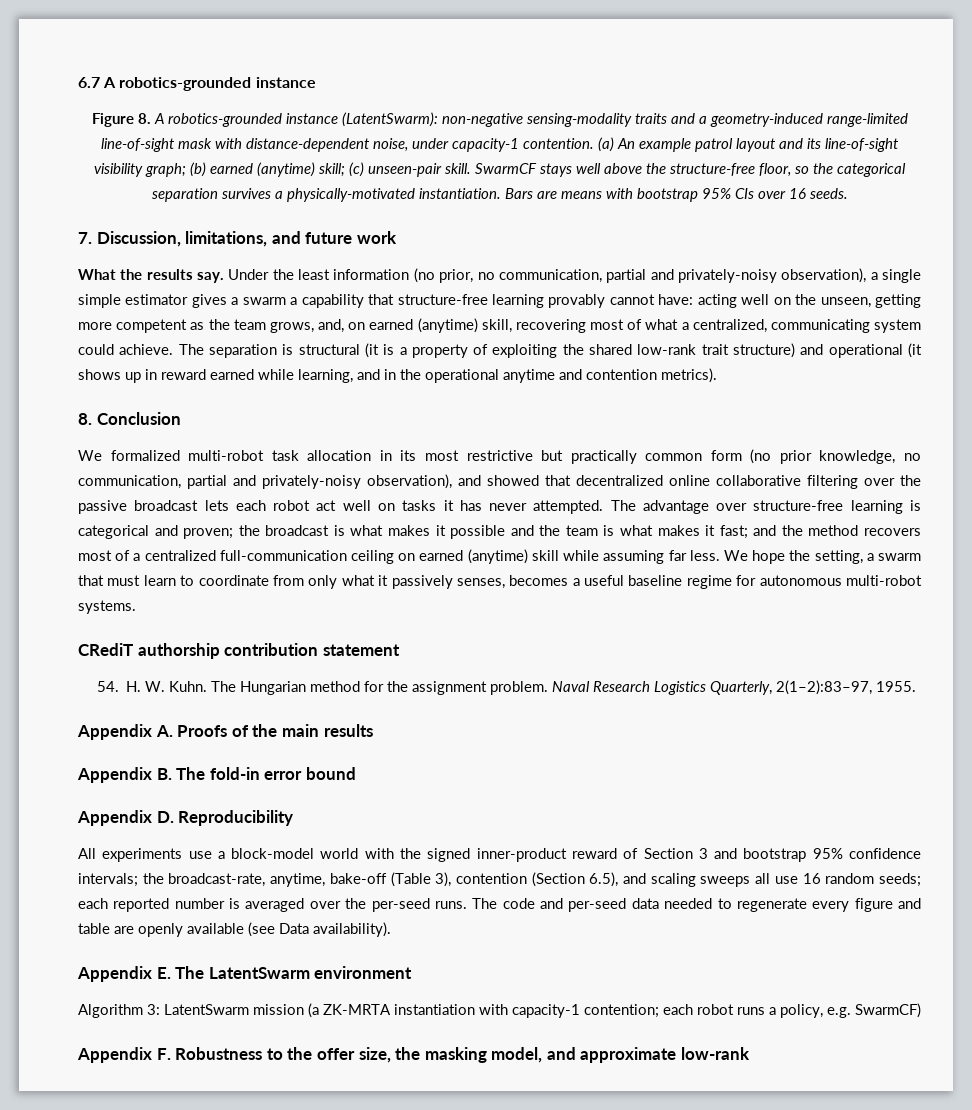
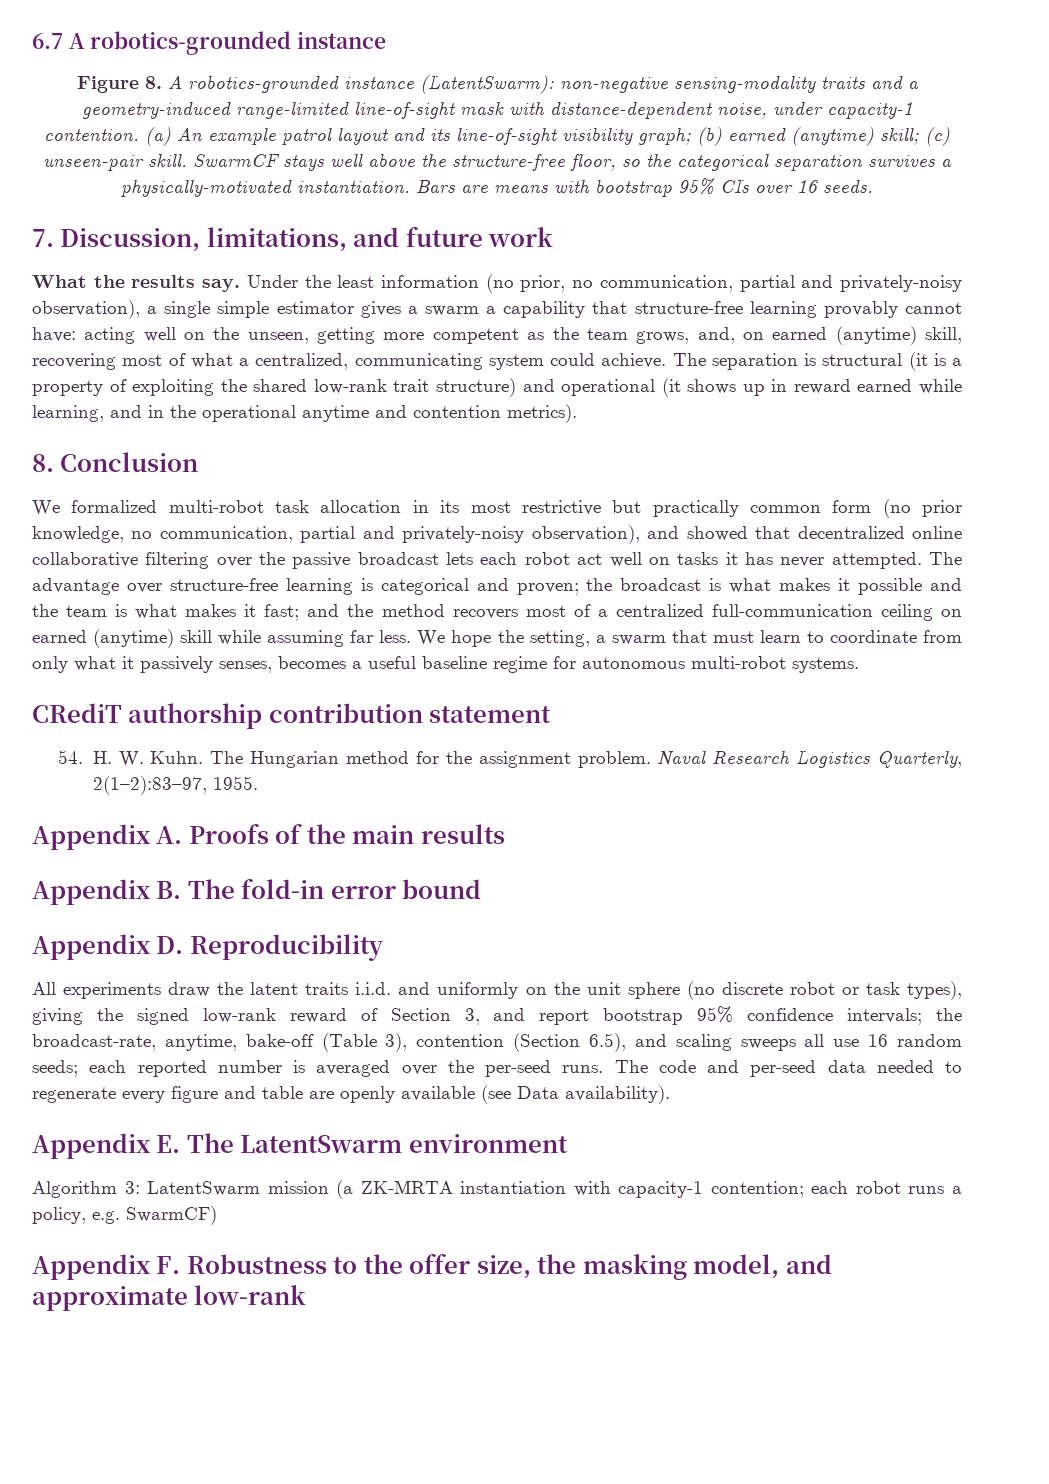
[188,848,394,859] use a block-model world with -> [168,981,962,1000] [32,1008,83,1025] draw the latent traits i.i.d. and uniformly on the unit sphere (no discrete robot or task types), giving
[476,848,567,862] inner-product -> [202,1008,276,1023] low-rank
[698,848,738,859] 3 and -> [464,1008,590,1025] 3, and report

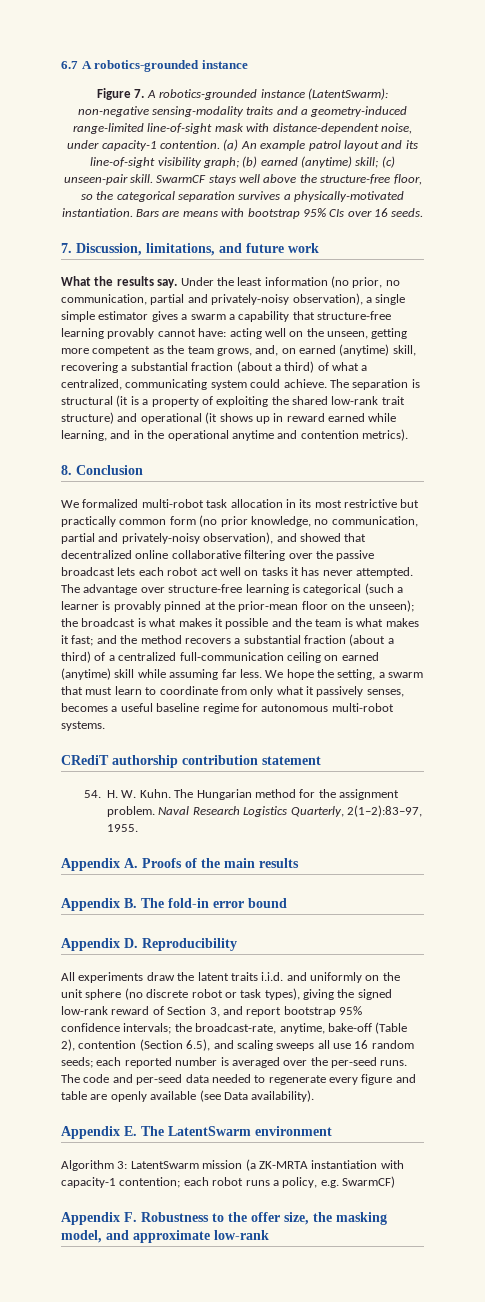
[144,76,162,89] 8. -> [134,89,145,98] 7.
[122,354,163,366] most -> [121,361,315,373] a substantial fraction (about a third)
[476,578,579,595] and proven; -> [364,583,403,595] [61,600,414,612] (such a learner is provably pinned at the prior-mean floor on the unseen);
[525,605,566,617] most -> [234,634,394,646] [61,651,91,663] a substantial fraction (about a third)
[385,1033,408,1052] 3), -> [61,1039,75,1051] 2),

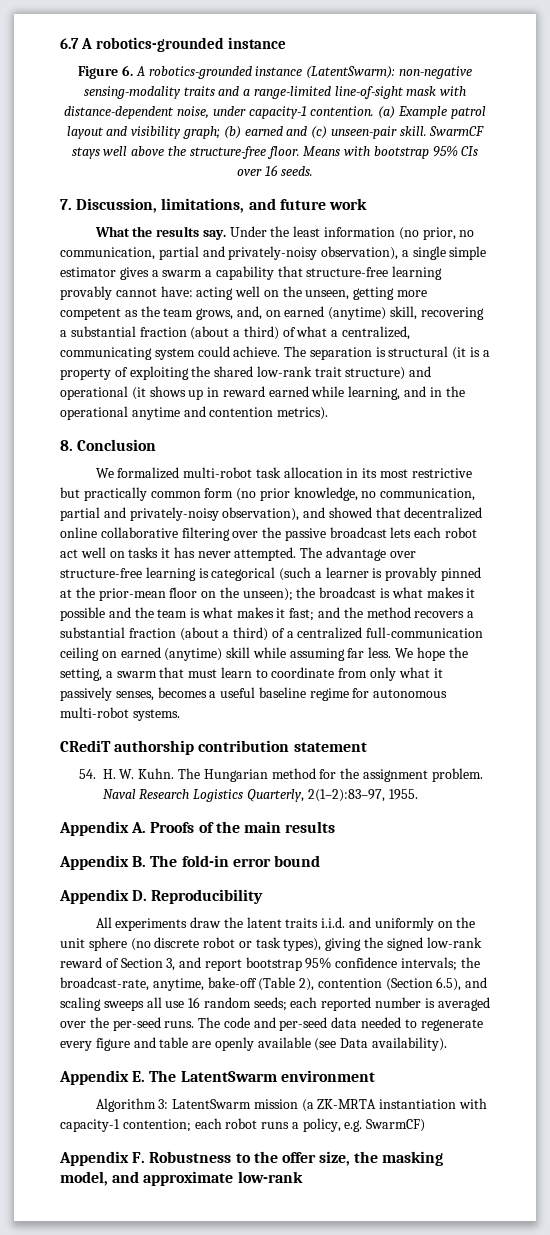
[134,89,145,98] 7. -> [121,65,133,76] 6.
[310,106,408,117] geometry-induced -> (251, 92) none
[240,140,306,151] An example -> [397,106,447,119] Example
[405,140,418,149] [90,157,156,168] its line-of-sight -> (128, 131) none
[301,156,379,168] (anytime) skill; -> [286,126,308,136] and
[393,174,422,185] [80,191,405,202] [61,208,218,217] floor, so the categorical separation survives a physically-motivated instantiation. Bars are means -> [266,146,341,159] floor. Means

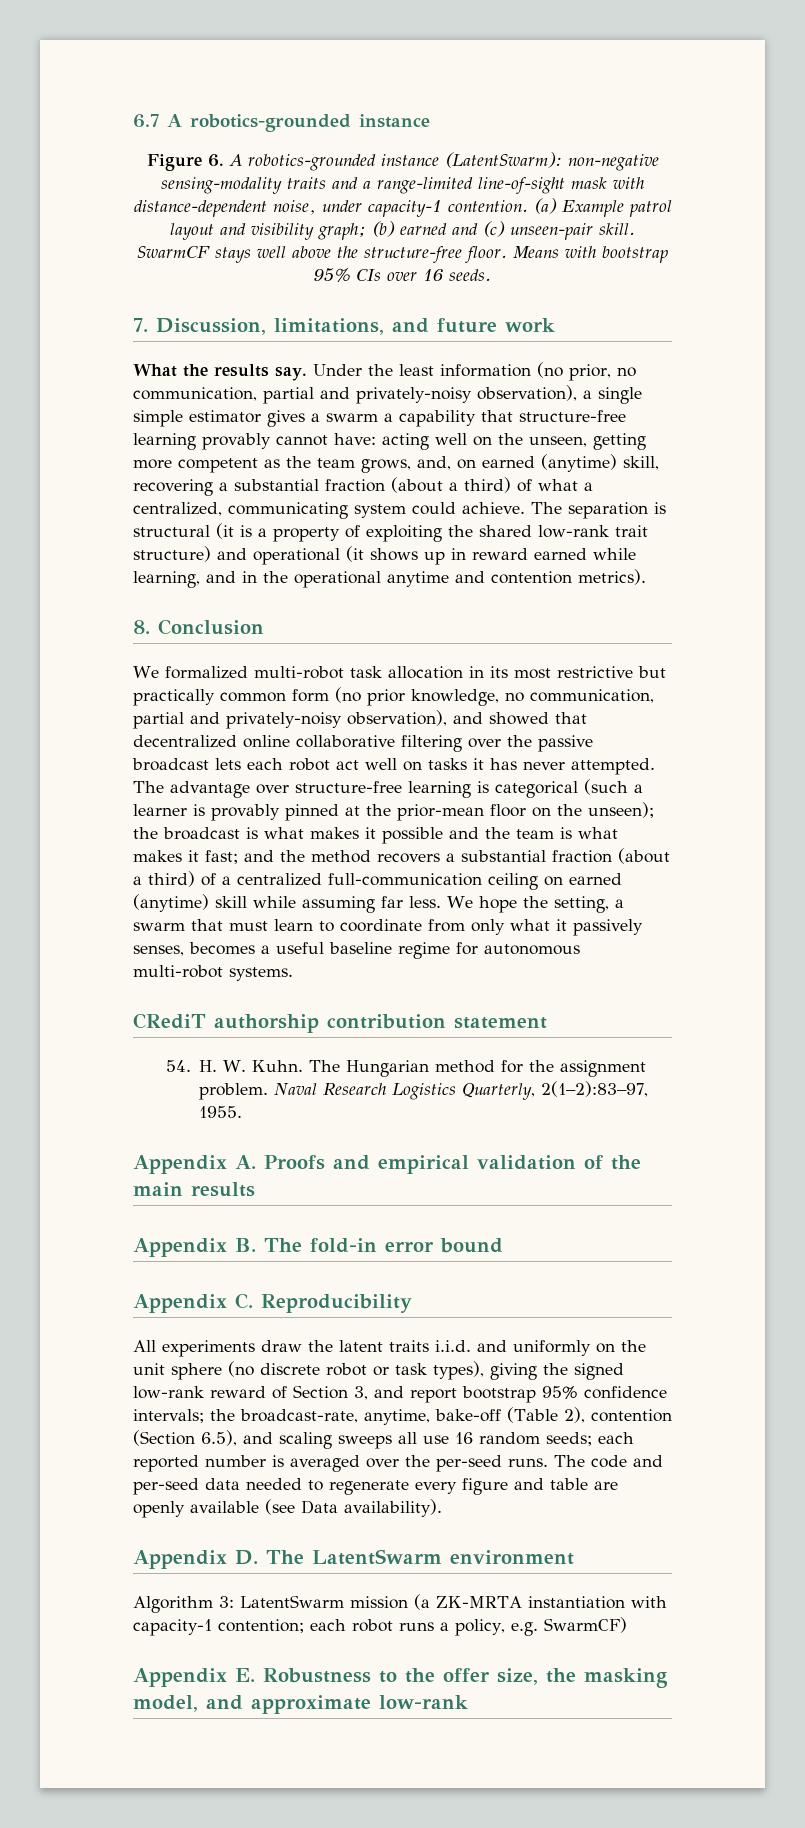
(195, 827) none -> [333,1155,576,1174] and empirical validation
[132,890,148,901] D. -> [235,1293,253,1309] C.
[132,1071,146,1082] E. -> [235,1550,258,1565] D.
[132,1152,146,1163] F. -> [235,1668,255,1682] E.

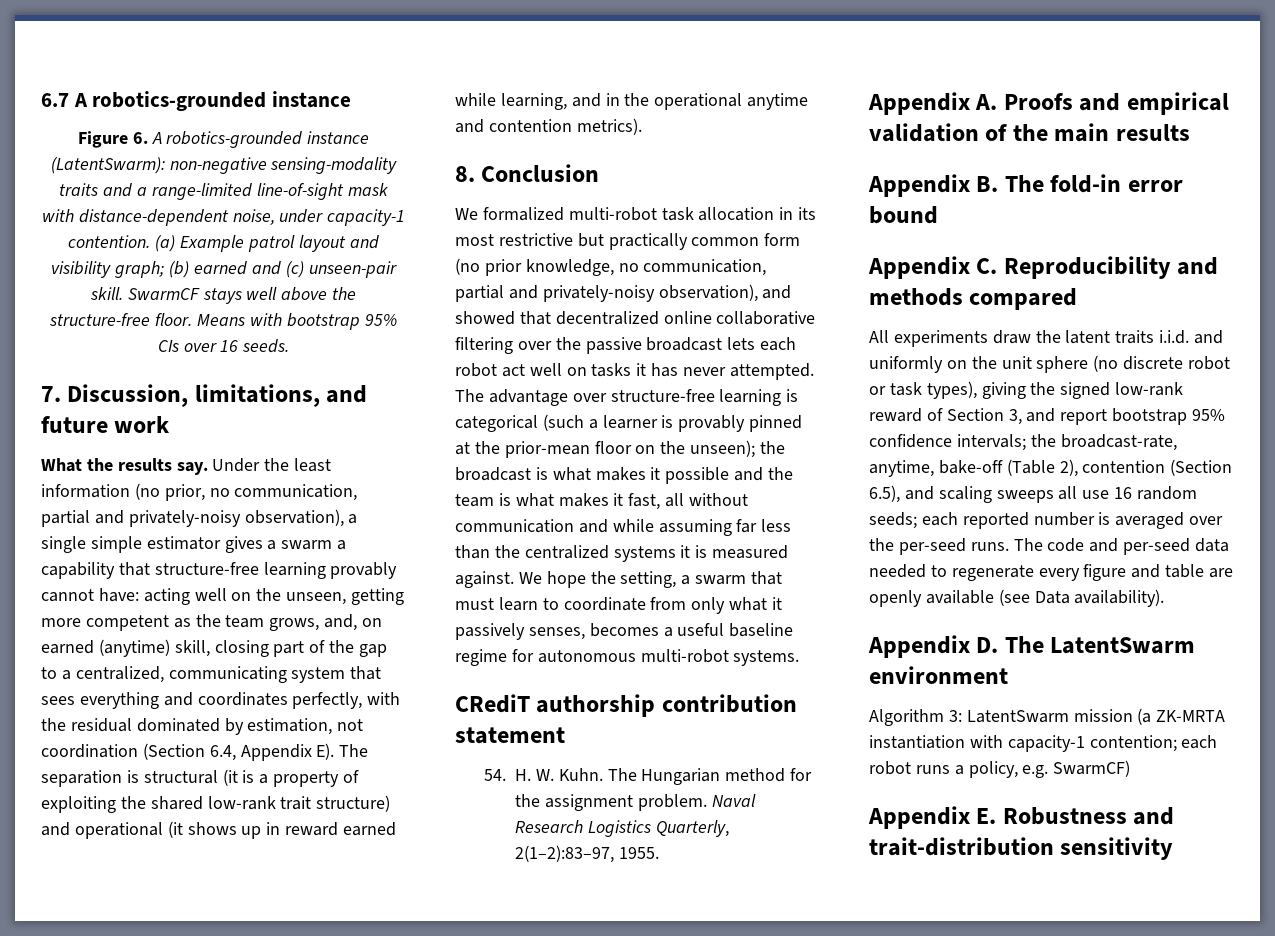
[133,477,593,496] [133,502,525,519] recovering a substantial fraction (about a third) of what a centralized, communicating system could achieve. -> [214,640,388,657] [41,666,382,683] [41,692,401,709] [41,718,364,735] [41,743,335,761] closing part of the gap to a centralized, communicating system that sees everything and coordinates perfectly, with the residual dominated by estimation, not coordination (Section 6.4, Appendix E).
[205,848,670,864] [133,871,622,890] [133,894,441,913] fast; and the method recovers a substantial fraction (about a third) of a centralized full-communication ceiling on earned (anytime) skill while assuming far less. -> [628,493,749,510] [455,519,792,536] [455,545,789,562] [455,571,514,588] fast, all without communication and while assuming far less than the centralized systems it is measured against.
(412, 1303) none -> [1177,257,1219,275] [869,288,1078,310] and methods compared
[379,1668,668,1688] [133,1695,468,1714] to the offer size, the masking model, and approximate low-rank -> [1133,807,1175,825] [869,837,1174,860] and trait-distribution sensitivity

